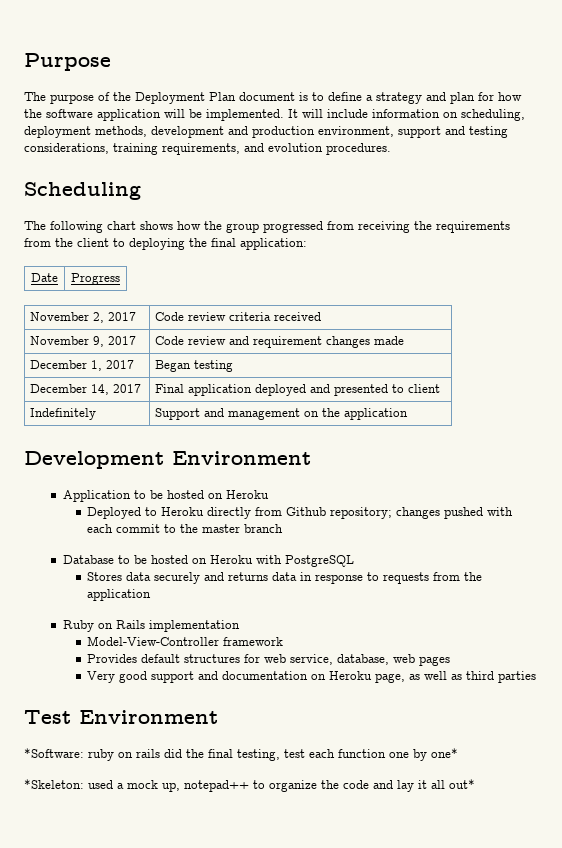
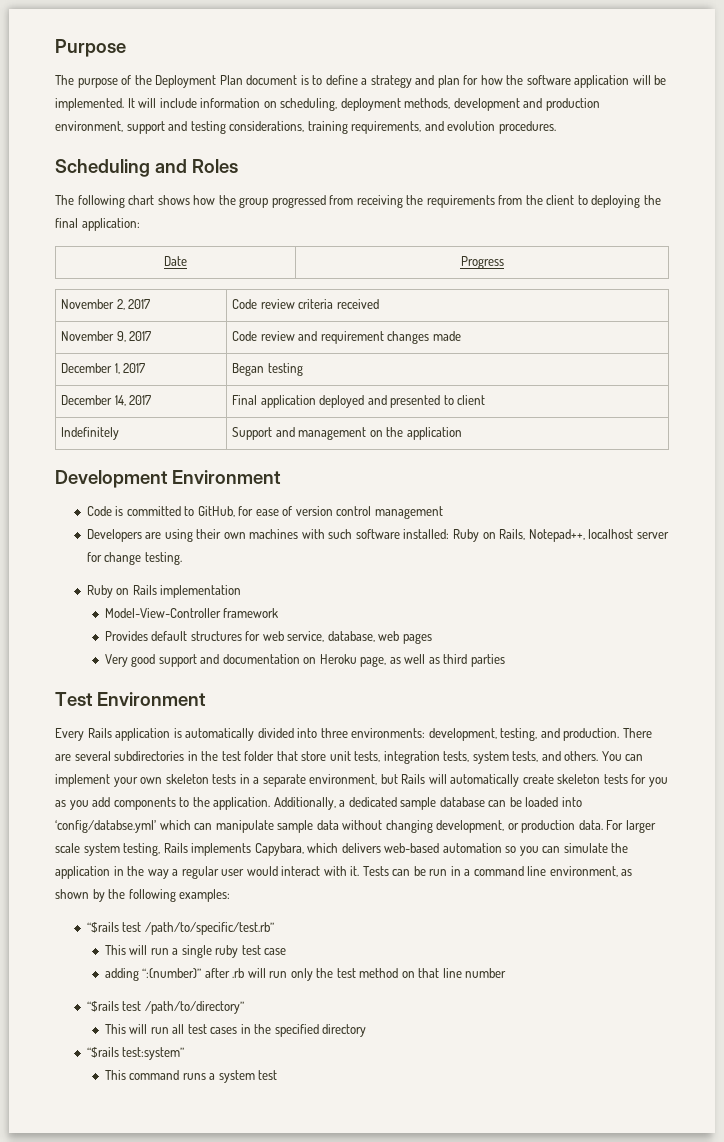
(141, 191) none -> [154,159,238,173] and Roles
[62,490,269,502] [87,507,514,519] [87,524,284,533] [62,555,354,567] [87,572,483,584] [87,589,152,601] Application to be hosted on Heroku // Deployed to Heroku directly from Github repository; changes pushed with each commit to the master branch // Database to be hosted on Heroku with PostgreSQL // Stores data securely and returns data in response to requests from the application -> [86,506,444,519] [86,529,669,542] [86,552,182,565] Code is committed to GitHub, for ease of version control management // Developers are using their own machines with such software installed: Ruby on Rails, Notepad++, localhost server for change testing.
[24,748,458,761] [24,779,475,792] *Software: ruby on rails did the final testing, test each function one by one* // *Skeleton: used a mock up, notepad++ to organize the code and lay it all out* -> [55,728,652,741] [55,751,644,764] [55,774,668,787] [55,797,582,810] [55,820,656,833] [55,843,629,856] [55,866,633,879] [55,889,231,902] [86,922,274,935] [104,945,287,958] [104,968,507,981] [86,1001,244,1014] [104,1024,367,1037] [86,1047,185,1060] [104,1070,278,1083] Every Rails application is automatically divided into three environments: development, testing, and production. There are several subdirectories in the test folder that store unit tests, integration tests, system tests, and others. You can implement your own skeleton tests in a separate environment, but Rails will automatically create skeleton tests for you as you add components to the application. Additionally, a dedicated sample database can be loaded into ‘config/databse.yml’ which can manipulate sample data without changing development, or production data. For larger scale system testing, Rails implements Capybara, which delivers web-based automation so you can simulate the application in the way a regular user would interact with it. Tests can be run in a command line environment, as shown by the following examples: // “$rails test /path/to/specific/test.rb” // This will run a single ruby test case // adding “:(number)” after .rb will run only the test method on that line number // “$rails test /path/to/directory” // This will run all test cases in the specified directory // “$rails test:system” // This command runs a system test

